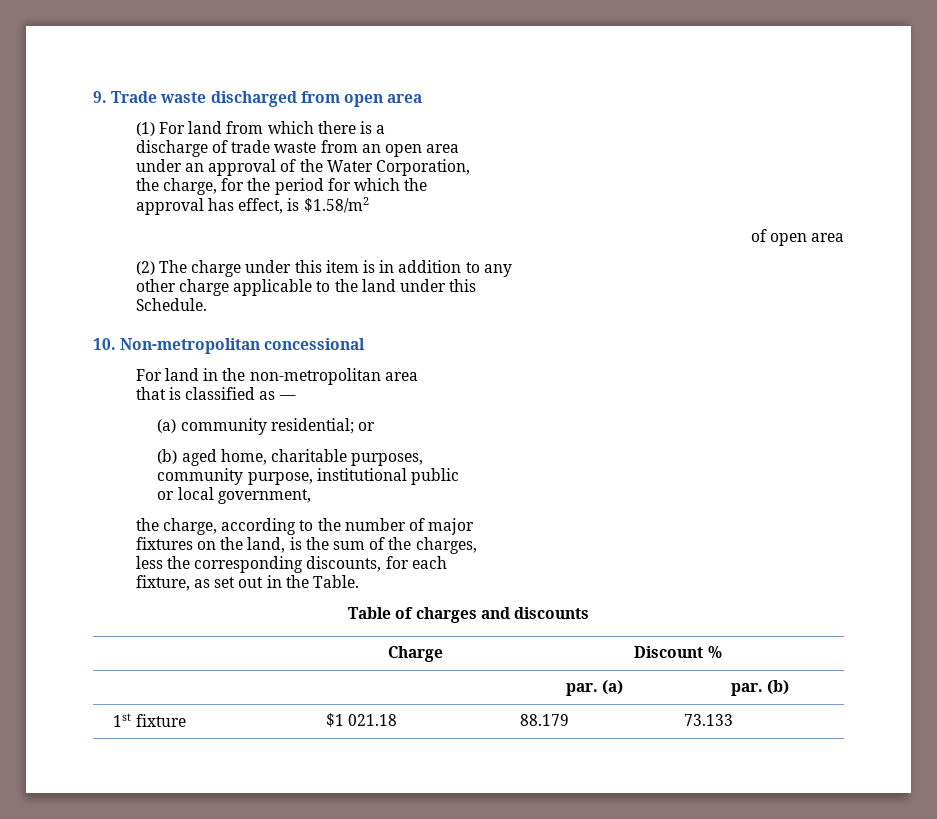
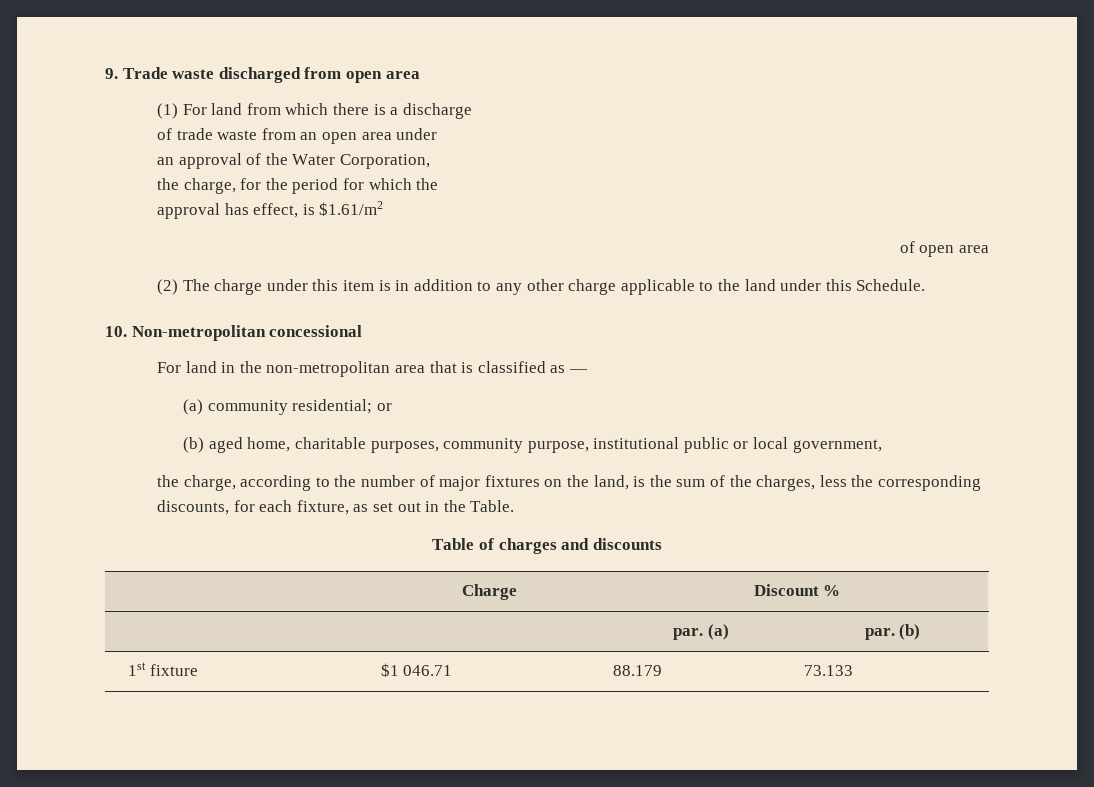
[135,140,208,157] // discharge -> [402,103,472,119] discharge //
[135,159,182,172] // under -> [396,128,438,140] under //
[303,197,369,213] $1.58/m2 -> [319,201,384,216] $1.61/m2
(512, 270) // -> (523, 289) none
(477, 285) // -> (852, 285) none
(418, 376) // -> (426, 369) none
(424, 459) // -> (439, 447) none
(459, 476) // -> (729, 445) none
(475, 526) // -> (481, 483) none
(477, 545) // -> (816, 483) none
(447, 562) // -> (293, 506) none
[347,714,397,726] 021.18 -> [403,665,453,676] 046.71

